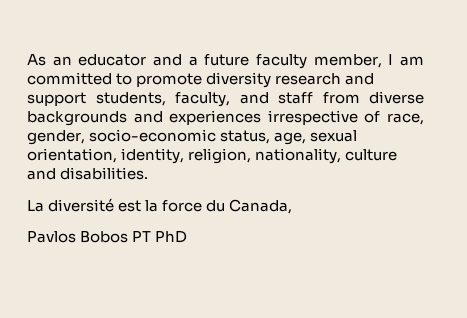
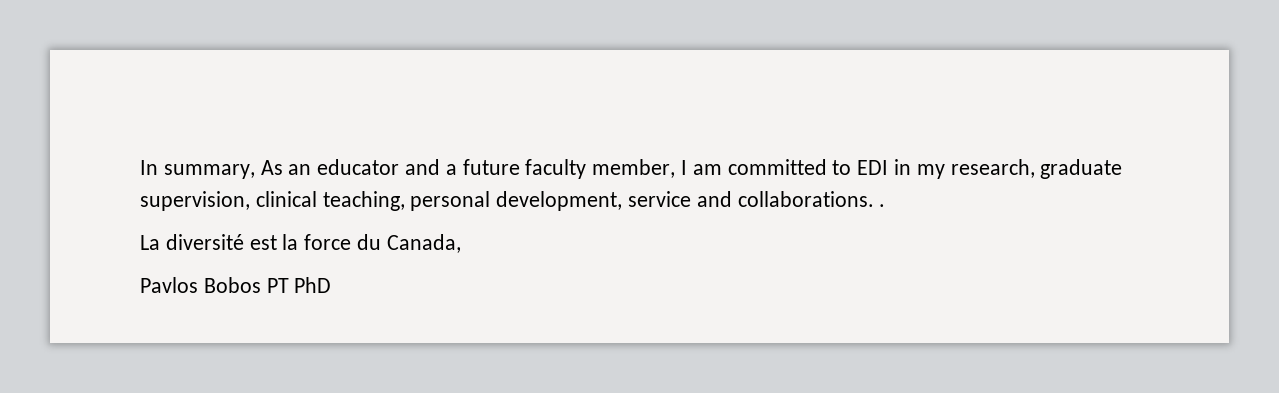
(27, 60) none -> [140,160,255,179] In summary,
[136,72,375,88] [27,91,424,107] [27,110,424,126] [27,129,358,145] [27,148,398,164] [27,167,149,180] promote diversity research and support students, faculty, and staff from diverse backgrounds and experiences irrespective of race, gender, socio-economic status, age, sexual orientation, identity, religion, nationality, culture and disabilities. -> [857,159,1123,179] [140,191,886,211] EDI in my research, graduate supervision, clinical teaching, personal development, service and collaborations. .

